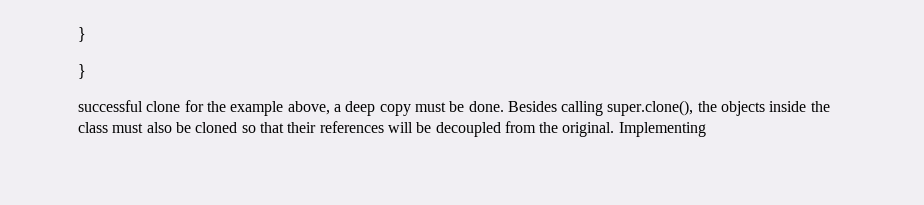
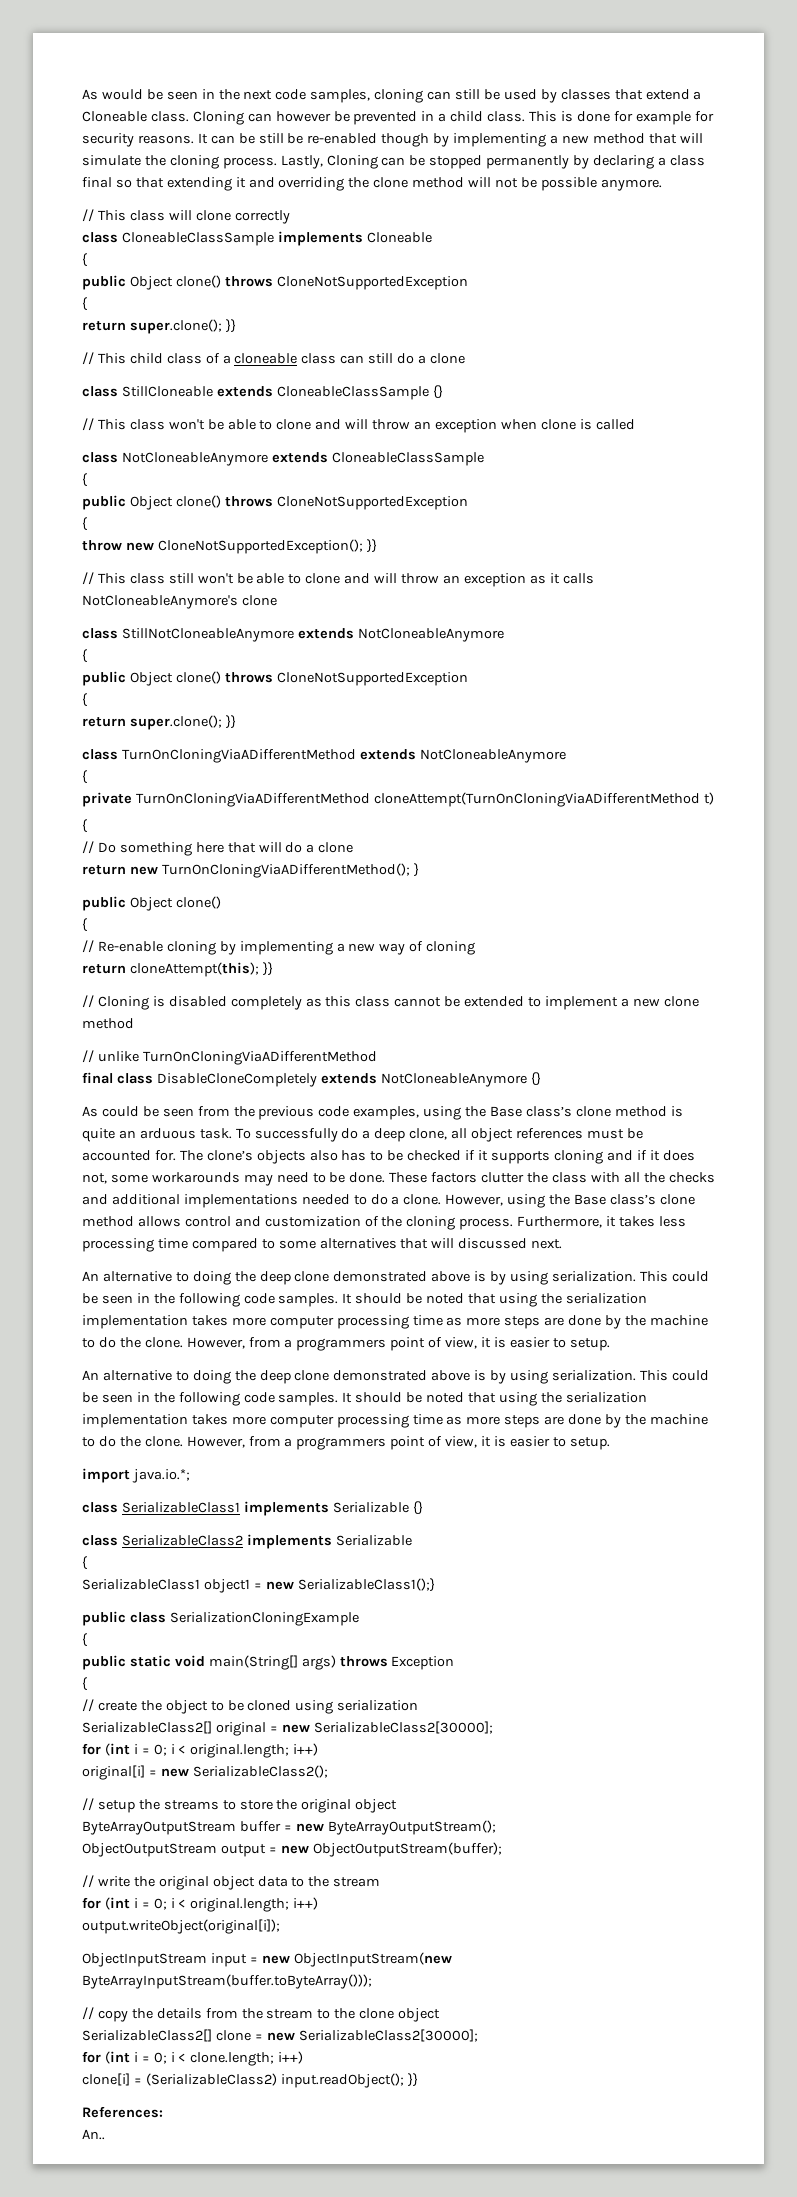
[78,27,86,42] [78,64,86,79] [78,100,830,116] [78,121,706,137] } // } // successful clone for the example above, a deep copy must be done. Besides calling super.clone(), the objects inside the class must also be cloned so that their references will be decoupled from the original. Implementing -> [82,89,702,103] [82,111,714,125] [82,133,703,147] [82,155,705,169] [82,177,662,191] [82,209,290,224] [82,231,432,246] [82,253,87,267] [82,275,468,290] [82,297,87,311] [82,319,236,334] [82,352,465,365] [82,385,443,400] [82,418,635,433] [82,452,484,466] [82,473,87,487] [82,495,468,510] [82,517,87,531] [82,539,377,554] [82,572,594,587] [82,595,277,609] [82,628,504,642] [82,649,87,663] [82,671,468,686] [82,693,87,707] [82,715,236,730] [82,749,566,763] [82,770,87,784] [82,792,714,807] [82,819,87,833] [82,841,354,856] [82,863,419,878] [82,896,221,911] [82,918,87,932] [82,940,476,955] [82,962,273,977] [82,995,699,1010] [82,1018,134,1029] [82,1050,377,1065] [82,1072,541,1087] [82,1106,683,1120] [82,1128,643,1142] [82,1150,695,1164] [82,1172,715,1186] [82,1194,695,1208] [82,1216,686,1230] [82,1238,563,1252] [82,1271,709,1285] [82,1293,647,1307] [82,1315,708,1329] [82,1337,610,1351] [82,1370,709,1384] [82,1392,647,1406] [82,1414,708,1428] [82,1436,610,1450] [82,1468,190,1483] [82,1501,423,1516] [82,1534,412,1549] [82,1556,87,1570] [82,1578,435,1593] [82,1611,359,1626] [82,1633,87,1647] [82,1655,455,1670] [82,1677,87,1691] [82,1699,419,1714] [82,1721,493,1736] [82,1743,319,1758] [82,1765,328,1780] [82,1798,398,1813] [82,1820,496,1835] [82,1842,502,1857] [82,1875,381,1890] [82,1897,319,1912] [82,1919,280,1934] [82,1952,452,1967] [82,1974,372,1989] [82,2007,441,2022] [82,2029,478,2042] [82,2051,304,2066] [82,2073,418,2088] [82,2106,163,2118] [82,2129,105,2140] As would be seen in the next code samples, cloning can still be used by classes that extend a Cloneable class. Cloning can however be prevented in a child class. This is done for example for security reasons. It can be still be re-enabled though by implementing a new method that will simulate the cloning process. Lastly, Cloning can be stopped permanently by declaring a class final so that extending it and overriding the clone method will not be possible anymore. // // This class will clone correctly // class CloneableClassSample implements Cloneable // { // public Object clone() throws CloneNotSupportedException // { // return super.clone(); }} // // This child class of a cloneable class can still do a clone // class StillCloneable extends CloneableClassSample {} // // This class won't be able to clone and will throw an exception when clone is called // class NotCloneableAnymore extends CloneableClassSample // { // public Object clone() throws CloneNotSupportedException // { // throw new CloneNotSupportedException(); }} // // This class still won't be able to clone and will throw an exception as it calls NotCloneableAnymore's clone // class StillNotCloneableAnymore extends NotCloneableAnymore // { // public Object clone() throws CloneNotSupportedException // { // return super.clone(); }} // class TurnOnCloningViaADifferentMethod extends NotCloneableAnymore // { // private TurnOnCloningViaADifferentMethod cloneAttempt(TurnOnCloningViaADifferentMethod t) // { // // Do something here that will do a clone // return new TurnOnCloningViaADifferentMethod(); } // public Object clone() // { // // Re-enable cloning by implementing a new way of cloning // return cloneAttempt(this); }} // // Cloning is disabled completely as this class cannot be extended to implement a new clone method // // unlike TurnOnCloningViaADifferentMethod // final class DisableCloneCompletely extends NotCloneableAnymore {} // As could be seen from the previous code examples, using the Base class’s clone method is quite an arduous task. To successfully do a deep clone, all object references must be accounted for. The clone’s objects also has to be checked if it supports cloning and if it does not, some workarounds may need to be done. These factors clutter the class with all the checks and additional implementations needed to do a clone. However, using the Base class’s clone method allows control and customization of the cloning process. Furthermore, it takes less processing time compared to some alternatives that will discussed next. // An alternative to doing the deep clone demonstrated above is by using serialization. This could be seen in the following code samples. It should be noted that using the serialization implementation takes more computer processing time as more steps are done by the machine to do the clone. However, from a programmers point of view, it is easier to setup. // An alternative to doing the deep clone demonstrated above is by using serialization. This could be seen in the following code samples. It should be noted that using the serialization implementation takes more computer processing time as more steps are done by the machine to do the clone. However, from a programmers point of view, it is easier to setup. // import java.io.*; // class SerializableClass1 implements Serializable {} // class SerializableClass2 implements Serializable // { // SerializableClass1 object1 = new SerializableClass1();} // public class SerializationCloningExample // { // public static void main(String[] args) throws Exception // { // // create the object to be cloned using serialization // SerializableClass2[] original = new SerializableClass2[30000]; // for (int i = 0; i < original.length; i++) // original[i] = new SerializableClass2(); // // setup the streams to store the original object // ByteArrayOutputStream buffer = new ByteArrayOutputStream(); // ObjectOutputStream output = new ObjectOutputStream(buffer); // // write the original object data to the stream // for (int i = 0; i < original.length; i++) // output.writeObject(original[i]); // ObjectInputStream input = new ObjectInputStream(new ByteArrayInputStream(buffer.toByteArray())); // // copy the details from the stream to the clone object // SerializableClass2[] clone = new SerializableClass2[30000]; // for (int i = 0; i < clone.length; i++) // clone[i] = (SerializableClass2) input.readObject(); }} // References: // An..

